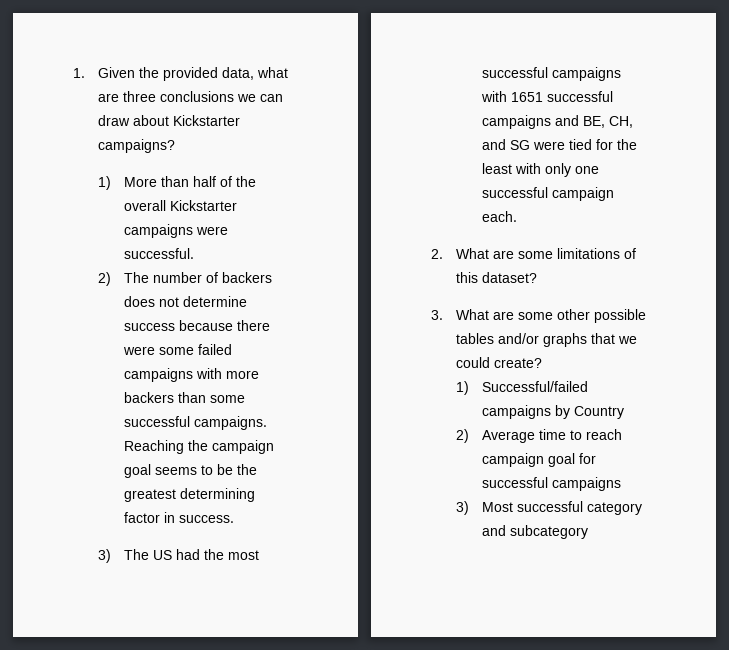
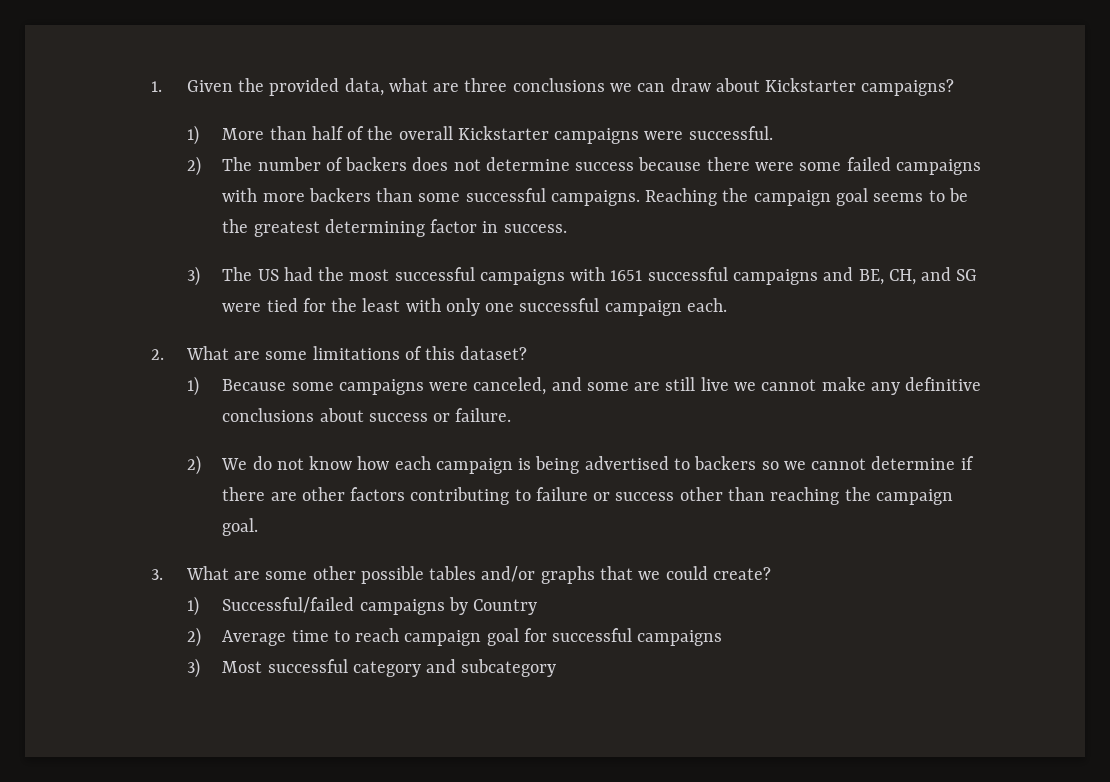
(538, 277) none -> [186,376,982,396] [222,408,512,422] [186,455,974,475] [222,487,953,505] [222,518,259,536] // 1) Because some campaigns were canceled, and some are still live we cannot make any definitive conclusions about success or failure. // 2) We do not know how each campaign is being advertised to backers so we cannot determine if there are other factors contributing to failure or success other than reaching the campaign goal.

